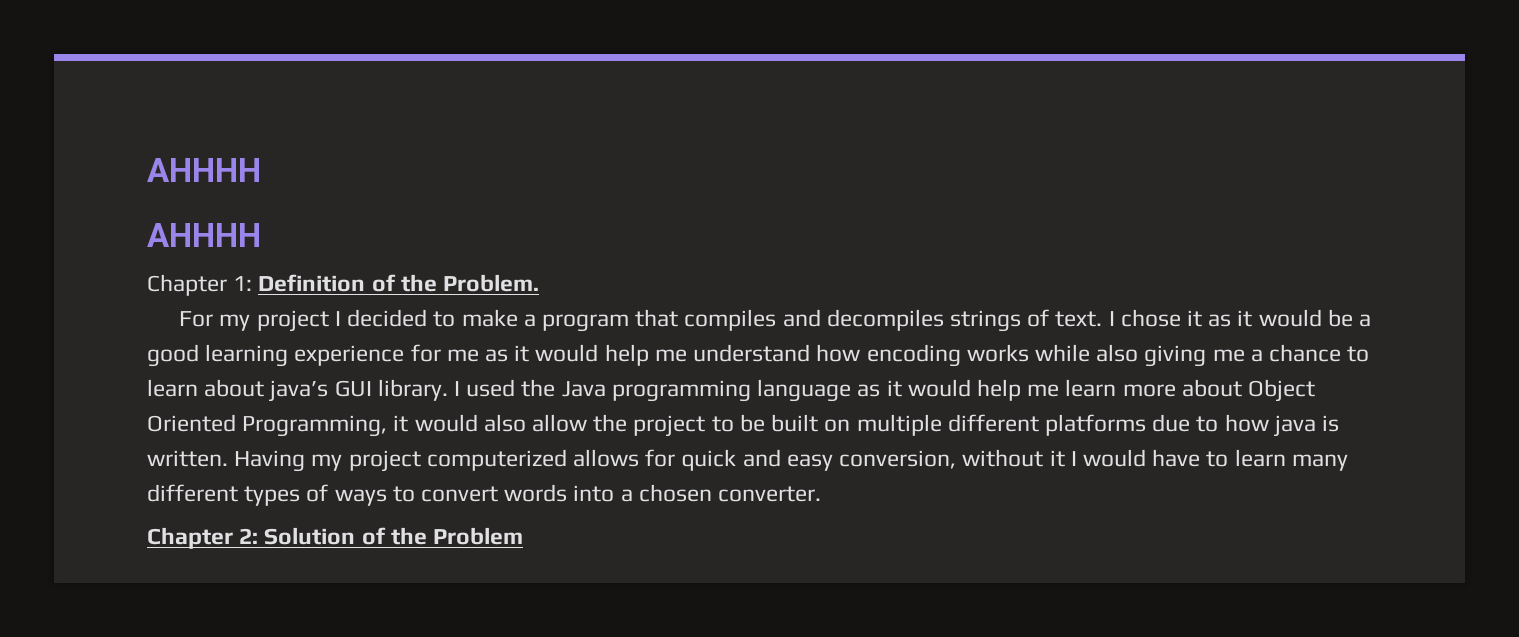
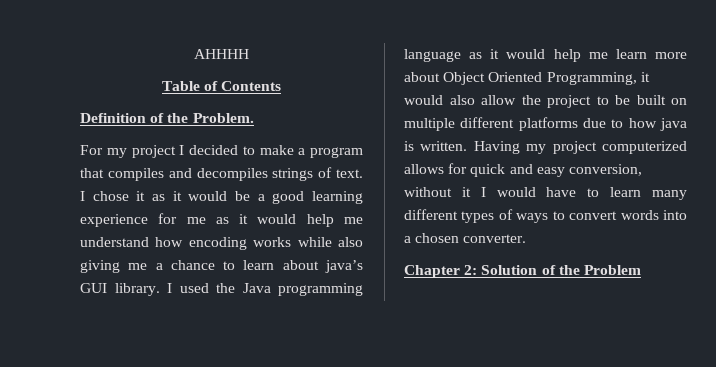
[147,158,261,182] [147,223,261,247] [147,274,253,296] AHHHH // AHHHH // Chapter 1: -> [194,49,249,59] [161,81,282,91] AHHHH // Table of Contents //

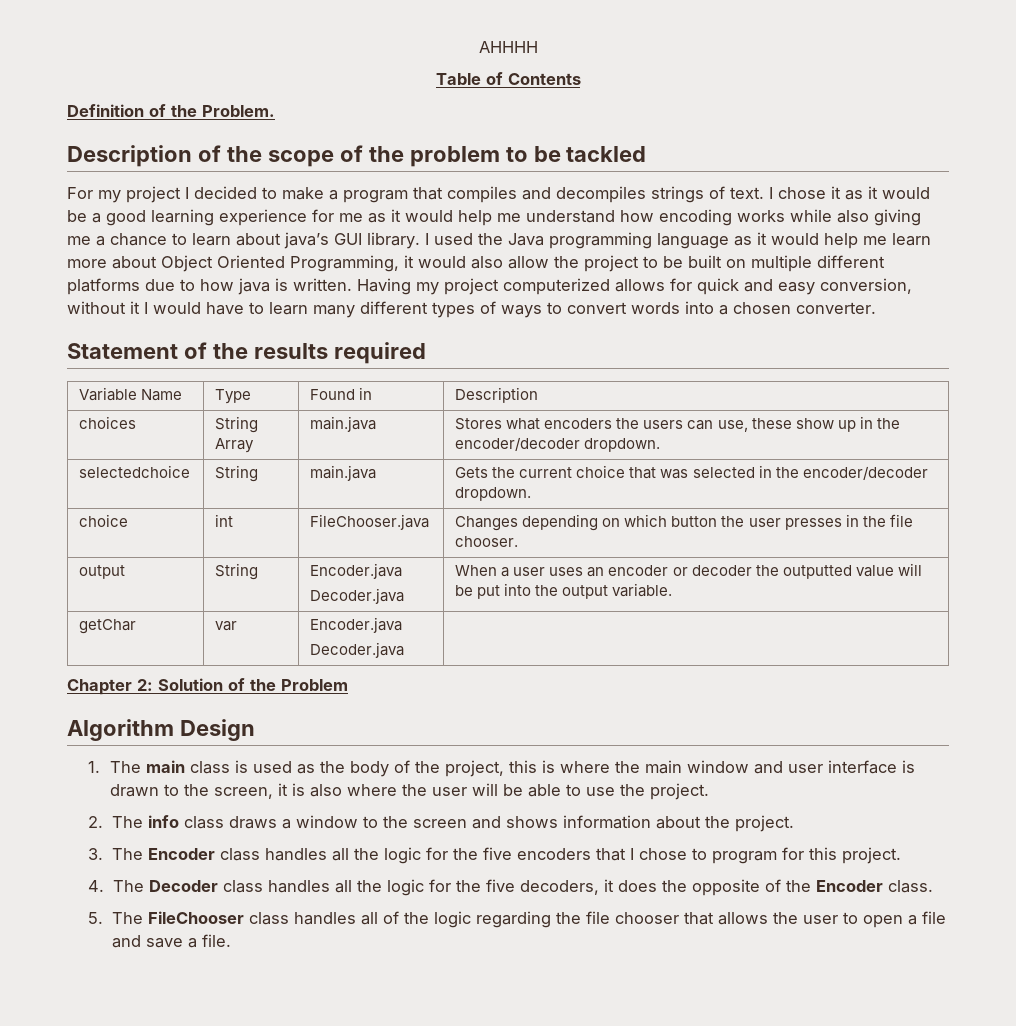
(254, 118) none -> [67,145,647,167] // Description of the scope of the problem to be tackled
(527, 238) none -> [67,342,426,364] [79,387,183,401] [215,389,252,404] [310,387,373,400] [455,387,539,403] [79,416,137,429] [215,416,259,433] [215,438,255,453] [310,416,377,432] [455,416,900,432] [455,437,661,452] [79,465,191,478] [215,465,259,482] [310,465,377,481] [455,465,928,480] [455,487,532,501] [79,514,129,527] [215,514,234,527] [310,514,430,530] [455,514,913,531] [455,536,519,547] [79,565,126,579] [215,563,259,580] [310,563,403,579] [310,588,405,604] [455,563,922,579] [455,583,673,599] [79,619,137,634] [215,621,238,631] [310,617,403,633] [310,642,405,658] // Statement of the results required // Variable Name | Type | Found in | Description // choices | String Array | main.java | Stores what encoders the users can use, these show up in the encoder/decoder dropdown. // selectedchoice | String | main.java | Gets the current choice that was selected in the encoder/decoder dropdown. // choice | int | FileChooser.java | Changes depending on which button the user presses in the file chooser. // output | String | Encoder.java // Decoder.java | When a user uses an encoder or decoder the outputted value will be put into the output variable. // getChar | var | Encoder.java // Decoder.java |
(641, 270) none -> [67,719,255,741] [88,760,915,777] [109,783,709,800] [88,815,794,832] [88,847,901,864] [88,879,933,896] [88,911,946,928] [111,934,231,948] // Algorithm Design // 1. The main class is used as the body of the project, this is where the main window and user interface is drawn to the screen, it is also where the user will be able to use the project. // 2. The info class draws a window to the screen and shows information about the project. // 3. The Encoder class handles all the logic for the five encoders that I chose to program for this project. // 4. The Decoder class handles all the logic for the five decoders, it does the opposite of the Encoder class. // 5. The FileChooser class handles all of the logic regarding the file chooser that allows the user to open a file and save a file.

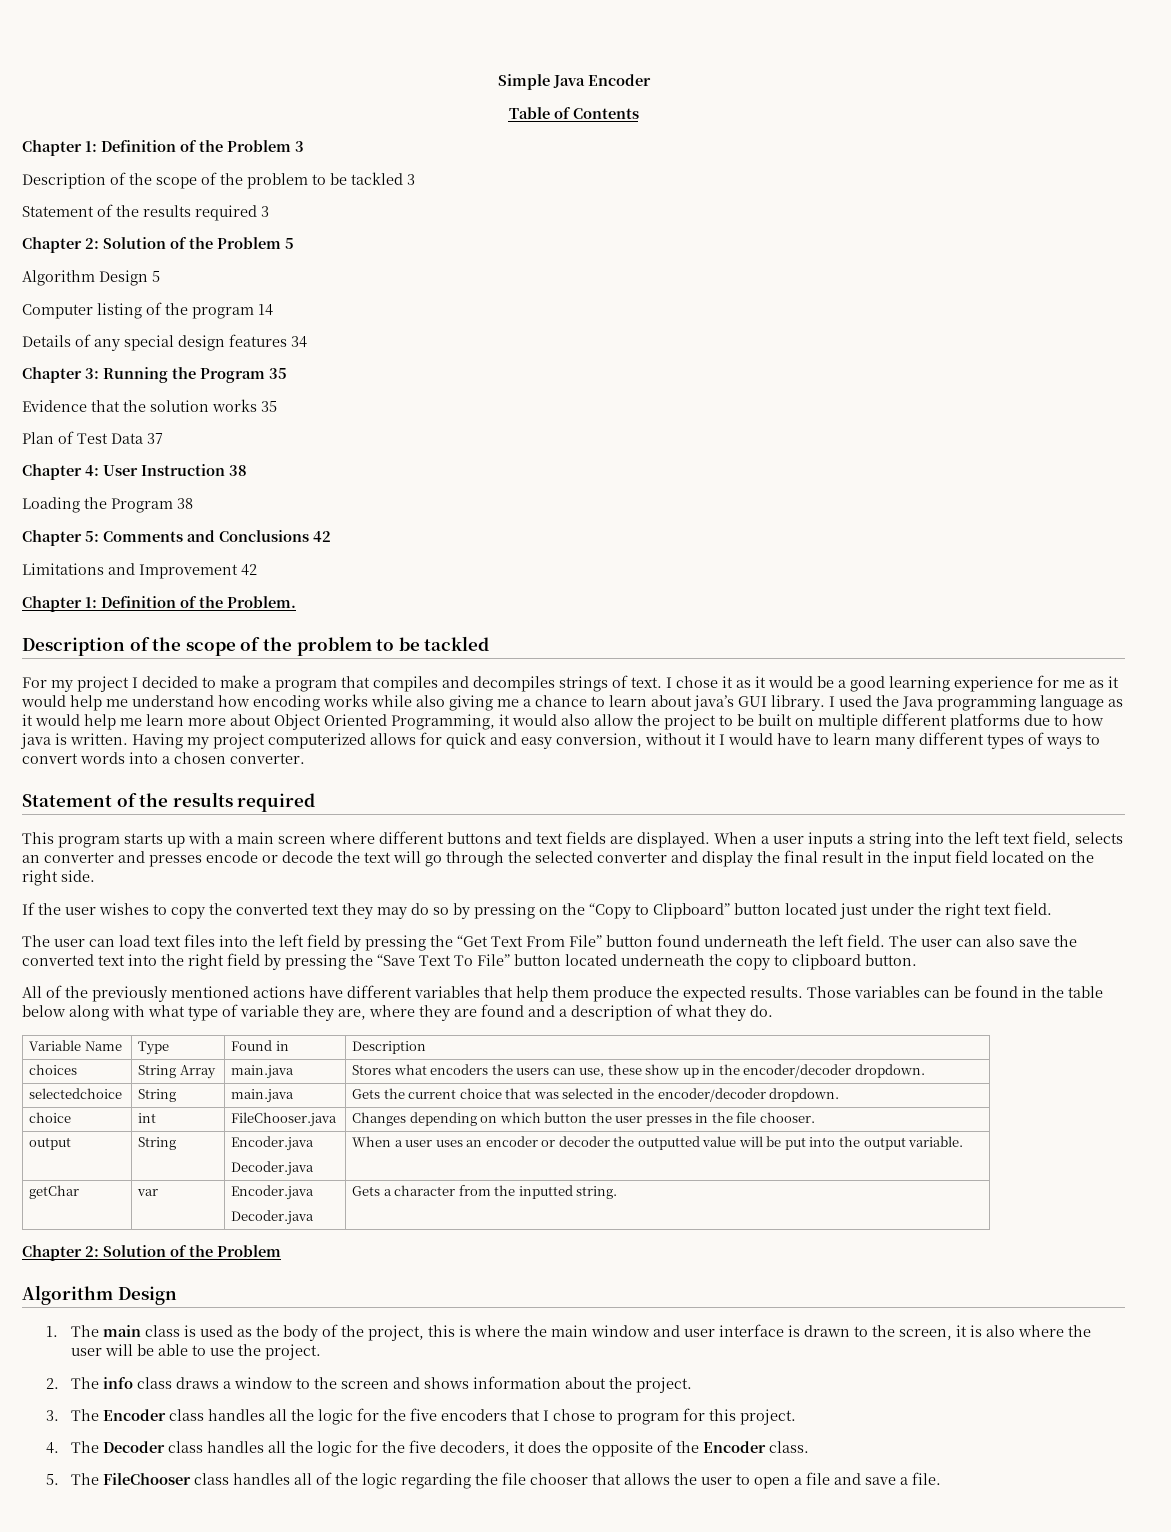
[478,41,538,53] AHHHH -> [497,74,651,90] Simple Java Encoder
(581, 79) none -> [22,140,304,156] [22,172,415,189] [22,204,269,221] [22,237,294,253] [22,270,160,286] [22,302,273,319] [22,334,307,351] [22,367,287,383] [22,399,277,412] [22,431,163,444] [22,464,247,480] [22,497,193,513] [22,530,331,546] [22,563,257,579] [22,596,97,612] Chapter 1: Definition of the Problem 3 // Description of the scope of the problem to be tackled 3 // Statement of the results required 3 // Chapter 2: Solution of the Problem 5 // Algorithm Design 5 // Computer listing of the program 14 // Details of any special design features 34 // Chapter 3: Running the Program 35 // Evidence that the solution works 35 // Plan of Test Data 37 // Chapter 4: User Instruction 38 // Loading the Program 38 // Chapter 5: Comments and Conclusions 42 // Limitations and Improvement 42 // Chapter 1:
(426, 353) none -> [22,831,1123,848] [22,850,1094,867] [22,870,95,886] [22,902,1052,919] [22,934,1077,951] [22,953,917,970] [22,985,1103,1002] [22,1004,773,1021] // This program starts up with a main screen where different buttons and text fields are displayed. When a user inputs a string into the left text field, selects an converter and presses encode or decode the text will go through the selected converter and display the final result in the input field located on the right side. // If the user wishes to copy the converted text they may do so by pressing on the “Copy to Clipboard” button located just under the right text field. // The user can load text files into the left field by pressing the “Get Text From File” button found underneath the left field. The user can also save the converted text into the right field by pressing the “Save Text To File” button located underneath the copy to clipboard button. // All of the previously mentioned actions have different variables that help them produce the expected results. Those variables can be found in the table below along with what type of variable they are, where they are found and a description of what they do.
(405, 650) none -> [352,1185,618,1199] Gets a character from the inputted string.

